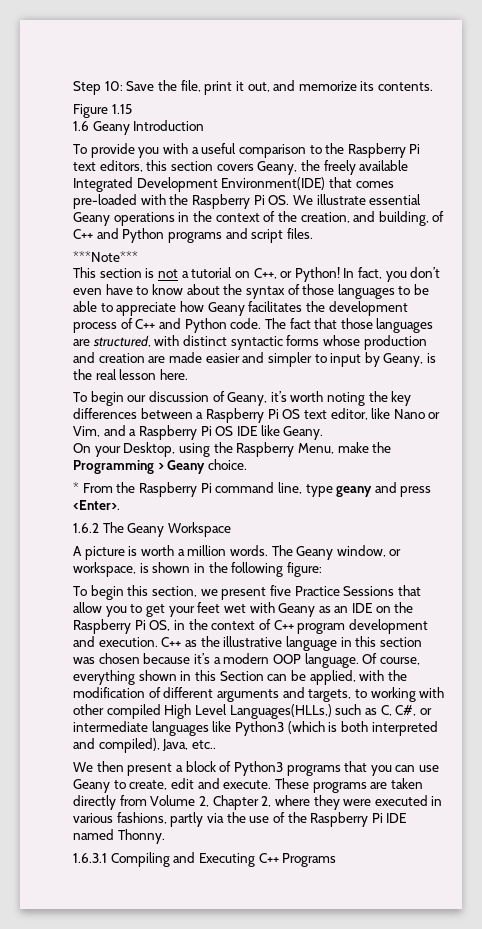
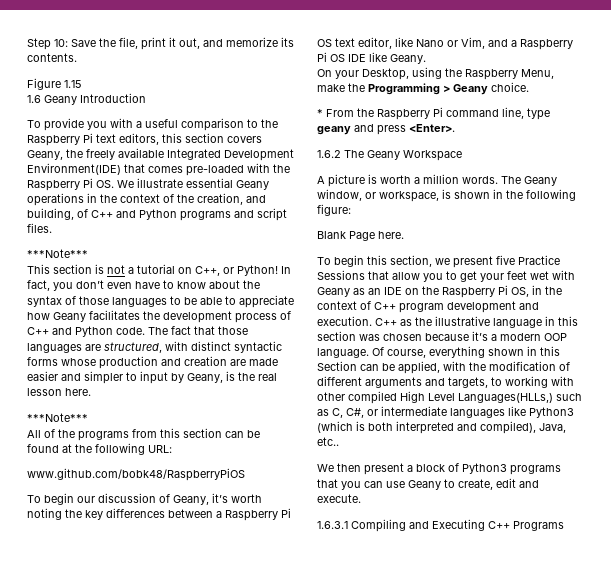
(188, 374) none -> [27,413,88,422] [27,428,260,441] [27,443,172,455] [27,468,245,481] // ***Note*** // All of the programs from this section can be found at the following URL: // www.github.com/bobk48/RaspberryPiOS
(322, 569) none -> [317,231,404,241] // Blank Page here.
[274,778,423,793] [73,795,443,810] [73,812,407,827] [73,829,165,844] These programs are taken directly from Volume 2, Chapter 2, where they were executed in various fashions, partly via the use of the Raspberry Pi IDE named Thonny. -> (361, 498) none

